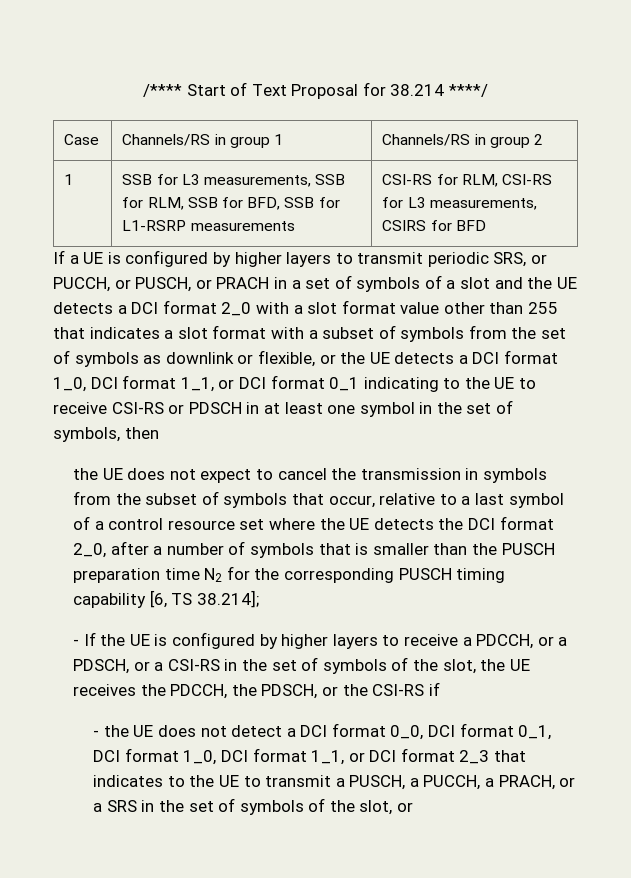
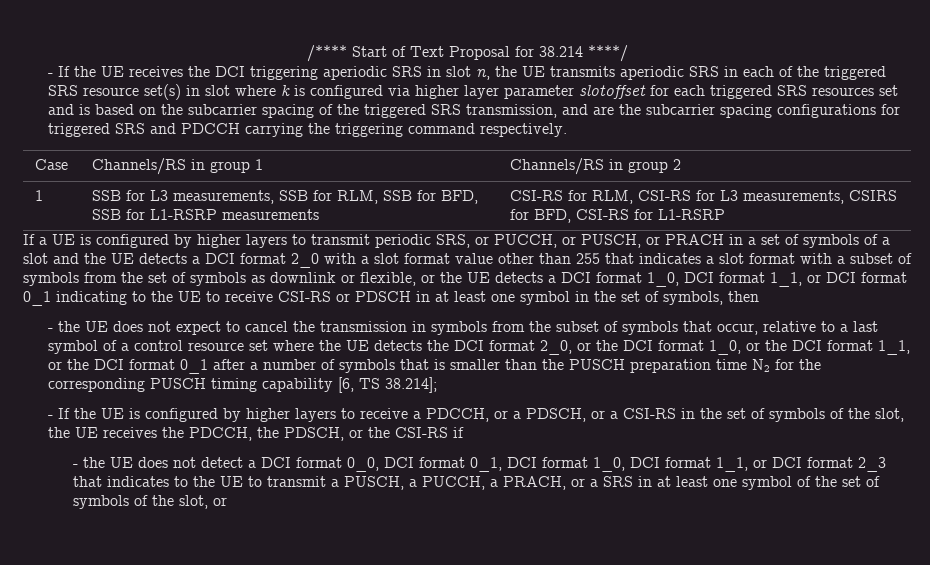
(489, 90) none -> [47,66,886,80] [47,84,898,100] [47,104,900,118] [47,123,567,137] // - If the UE receives the DCI triggering aperiodic SRS in slot n, the UE transmits aperiodic SRS in each of the triggered SRS resource set(s) in slot where k is configured via higher layer parameter slotoffset for each triggered SRS resources set and is based on the subcarrier spacing of the triggered SRS transmission, and are the subcarrier spacing configurations for triggered SRS and PDCCH carrying the triggering command respectively.
[455,220,486,231] BFD -> [533,209,725,223] BFD, CSI-RS for L1-RSRP
(159, 433) none -> [47,328,53,332] -
(107, 550) none -> [576,340,910,355] [47,359,208,374] or the DCI format 1_0, or the DCI format 1_1, or the DCI format 0_1
(155, 806) none -> [656,476,811,490] at least one symbol of

